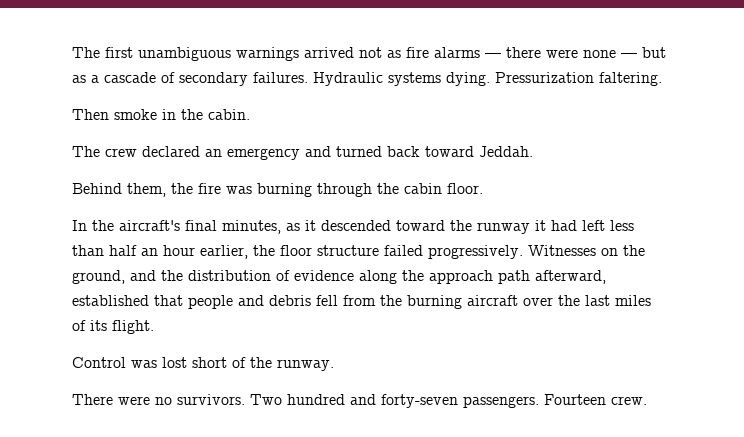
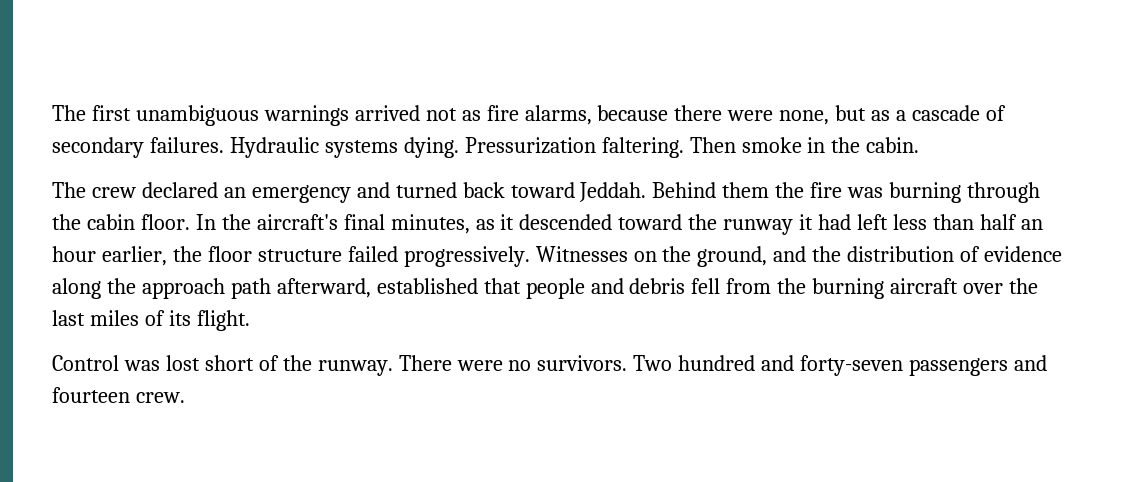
[434,47,637,58] alarms — there were none — -> [524,105,830,125] alarms, because there were none,
(662, 79) // -> (684, 147) none
[72,183,166,197] // Behind them, -> [652,182,770,198] Behind them
(483, 188) // -> (190, 222) none
(334, 365) // -> (393, 368) none
[463,394,606,408] passengers. Fourteen -> [909,355,1048,376] [52,387,130,403] passengers and fourteen

